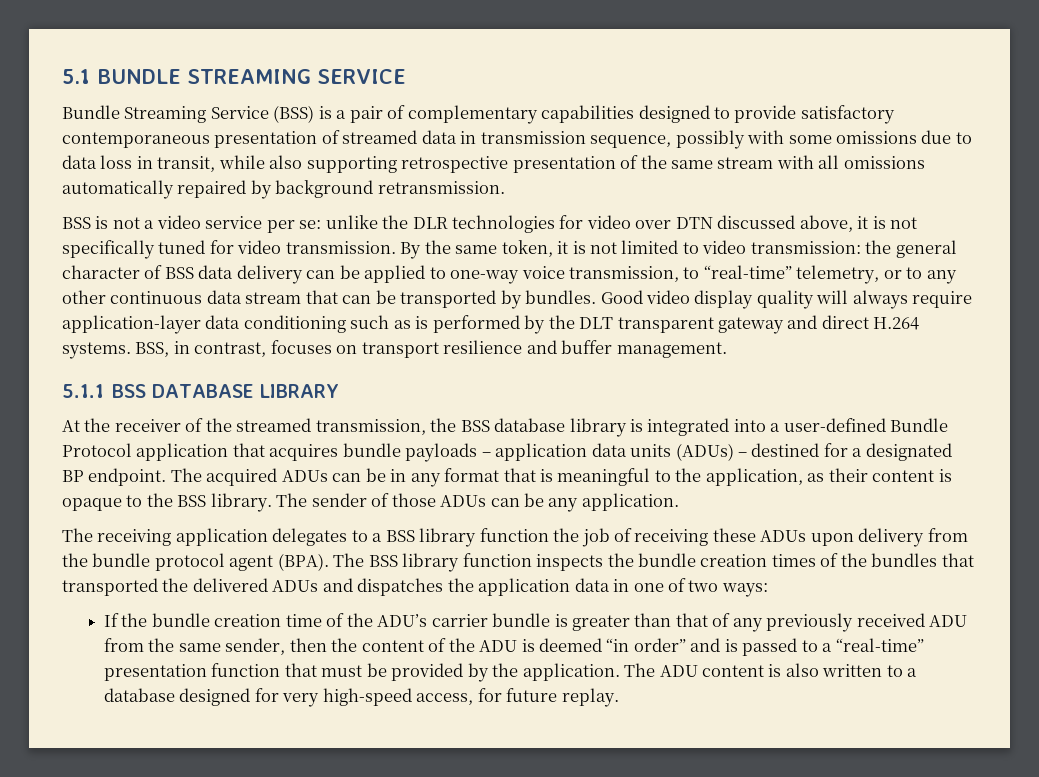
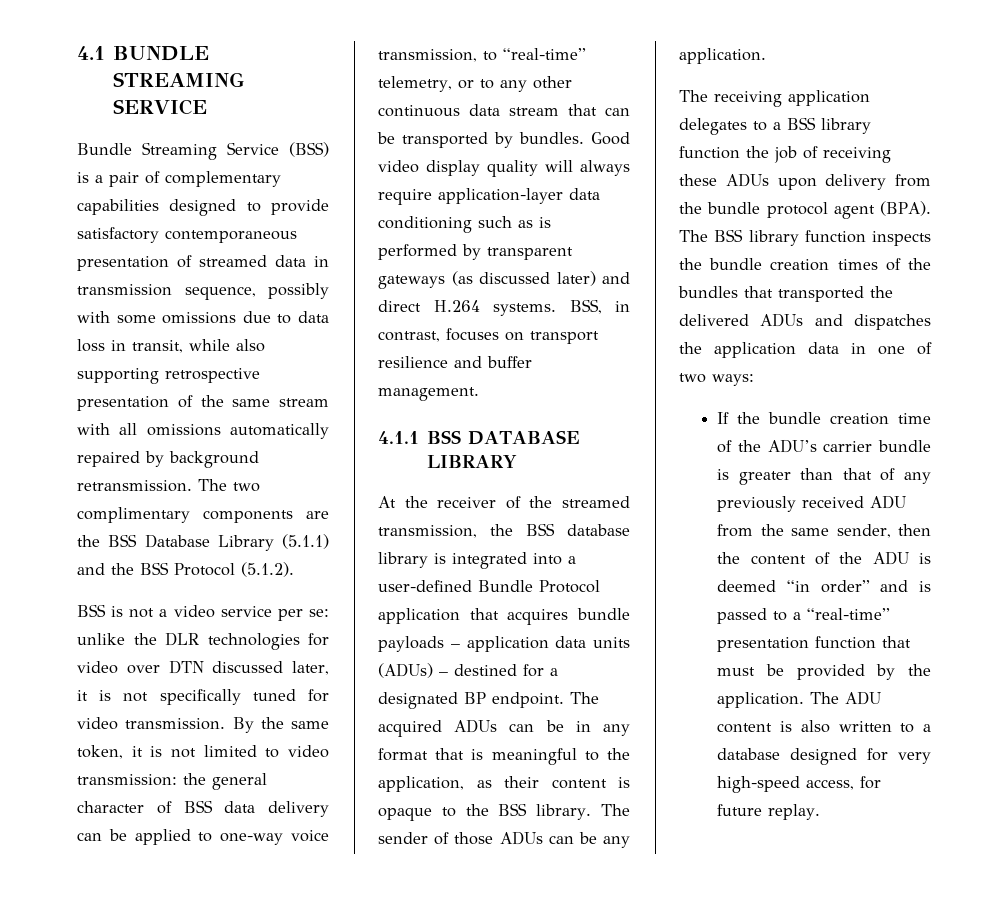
[62,69,90,84] 5.1 -> [77,46,105,60] 4.1
(505, 187) none -> [198,479,260,492] [77,507,329,523] [77,534,329,551] [77,562,294,577] The two complimentary components are the BSS Database Library (5.1.1) and the BSS Protocol (5.1.2).
[799,215,853,232] above, -> [292,661,329,675] later,
[548,315,785,334] the DLT transparent gateway -> [487,247,573,260] [378,271,596,289] transparent gateways (as discussed later)
[62,384,104,398] 5.1.1 -> [378,431,419,444] 4.1.1

